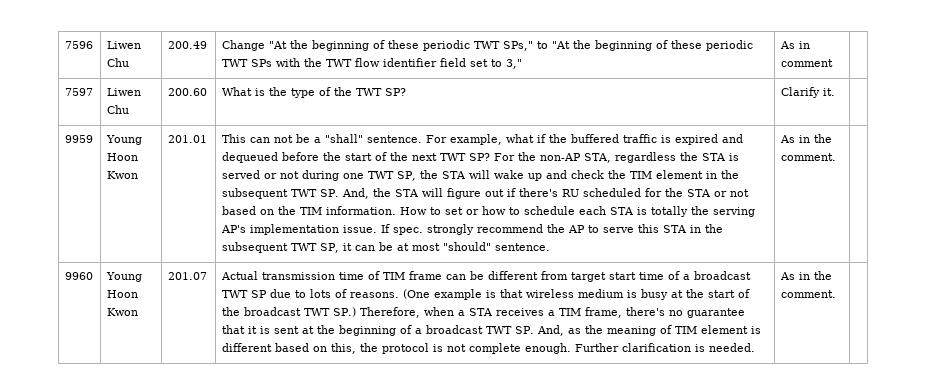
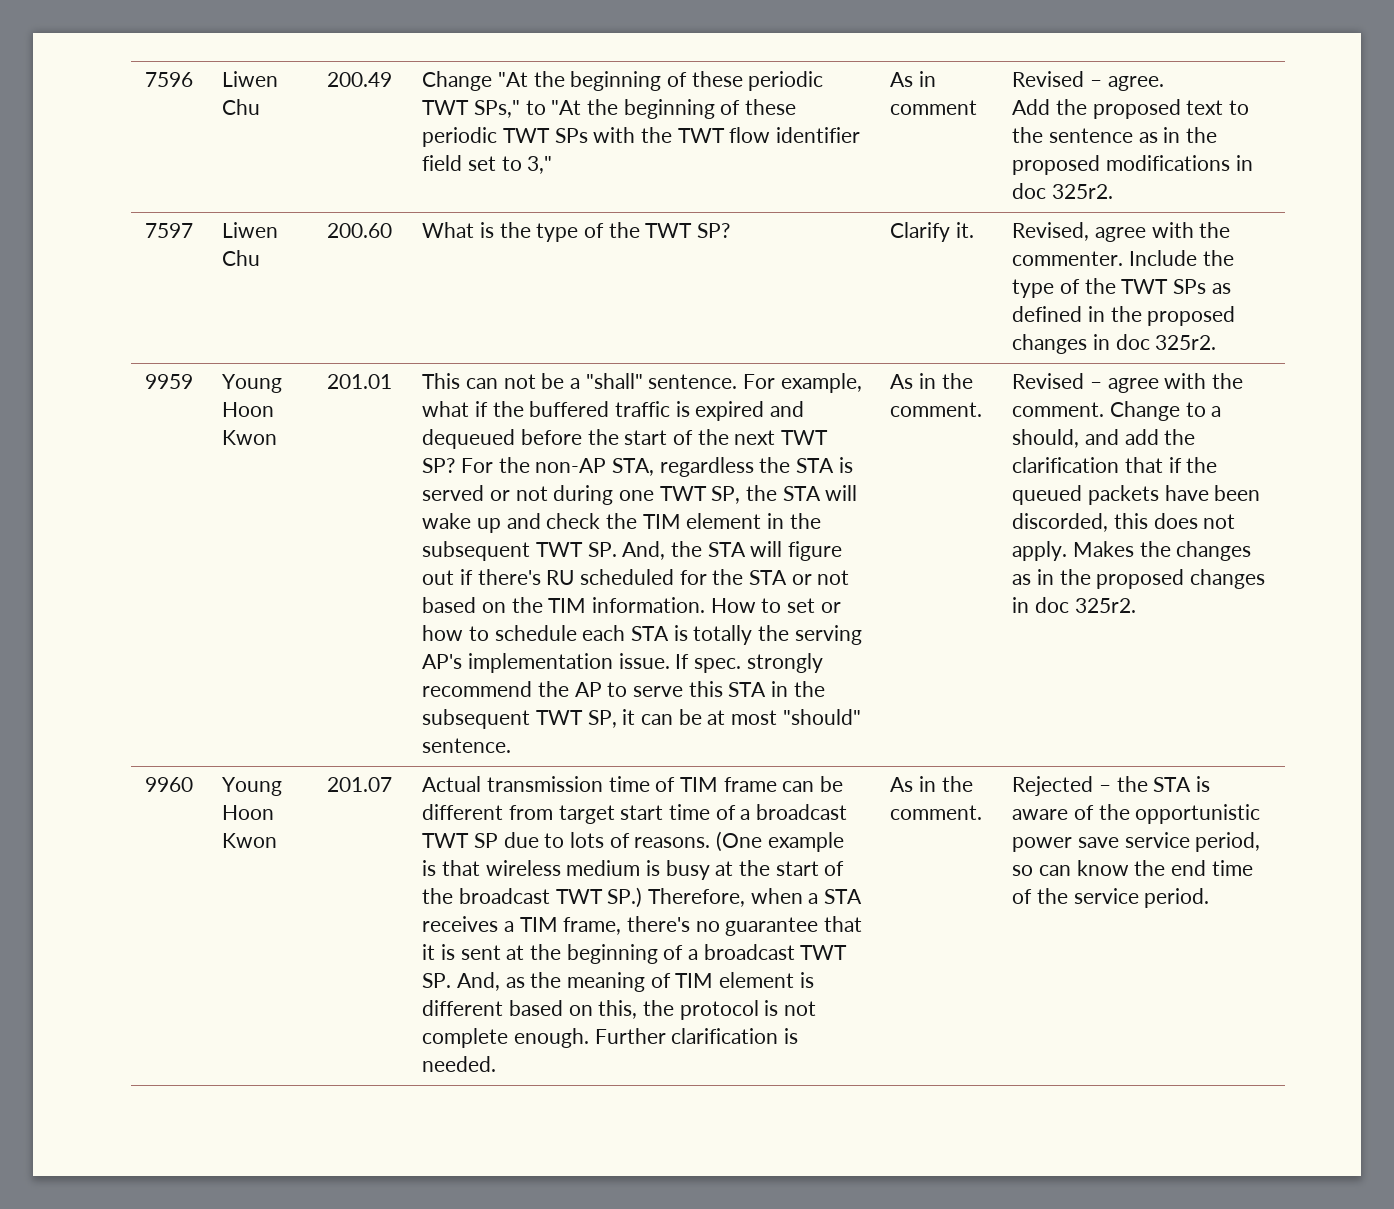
(833, 63) none -> [1012,71,1164,91] [1012,99,1249,119] [1012,127,1217,143] [1012,155,1253,175] [1012,183,1113,199] Revised – agree. // Add the proposed text to the sentence as in the proposed modifications in doc 325r2.
(835, 92) none -> [1012,222,1231,242] [1012,250,1234,266] [1012,278,1231,298] [1012,306,1236,326] [1012,334,1217,354] Revised, agree with the commenter. Include the type of the TWT SPs as defined in the proposed changes in doc 325r2.
(836, 157) none -> [1012,373,1243,393] [1012,401,1222,421] [1012,429,1196,448] [1012,457,1218,473] [1012,485,1261,505] [1012,513,1236,532] [1012,541,1252,561] [1012,569,1265,589] [1012,597,1136,613] Revised – agree with the comment. Change to a should, and add the clarification that if the queued packets have been discorded, this does not apply. Makes the changes as in the proposed changes in doc 325r2.
(836, 294) none -> [1012,776,1210,796] [1012,804,1261,824] [1012,832,1261,852] [1012,860,1253,876] [1012,888,1210,908] Rejected – the STA is aware of the opportunistic power save service period, so can know the end time of the service period.

